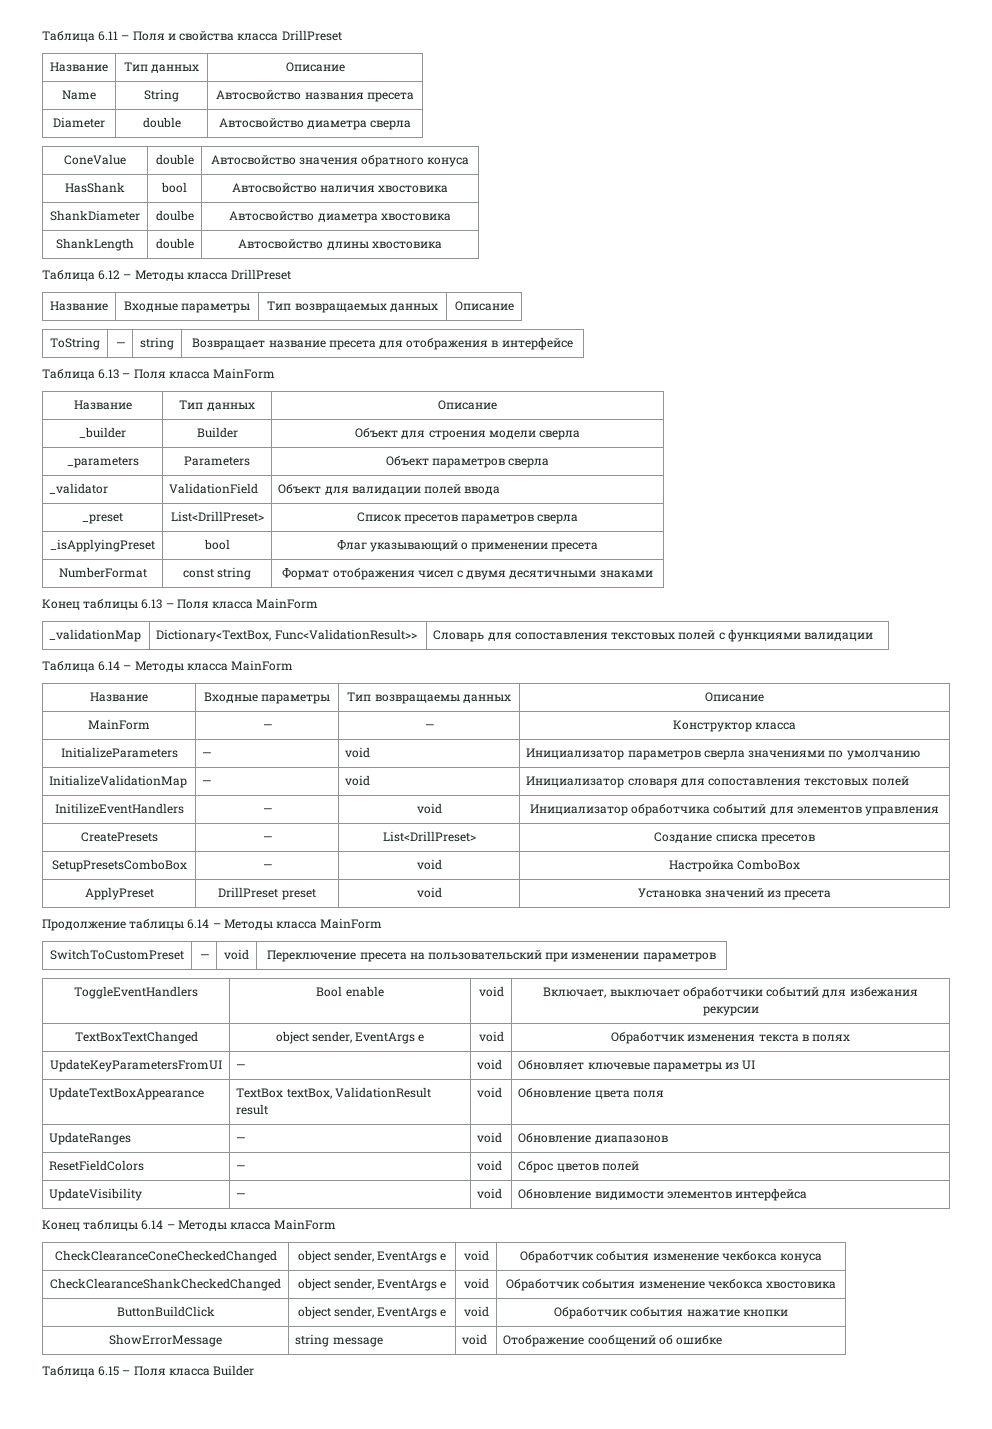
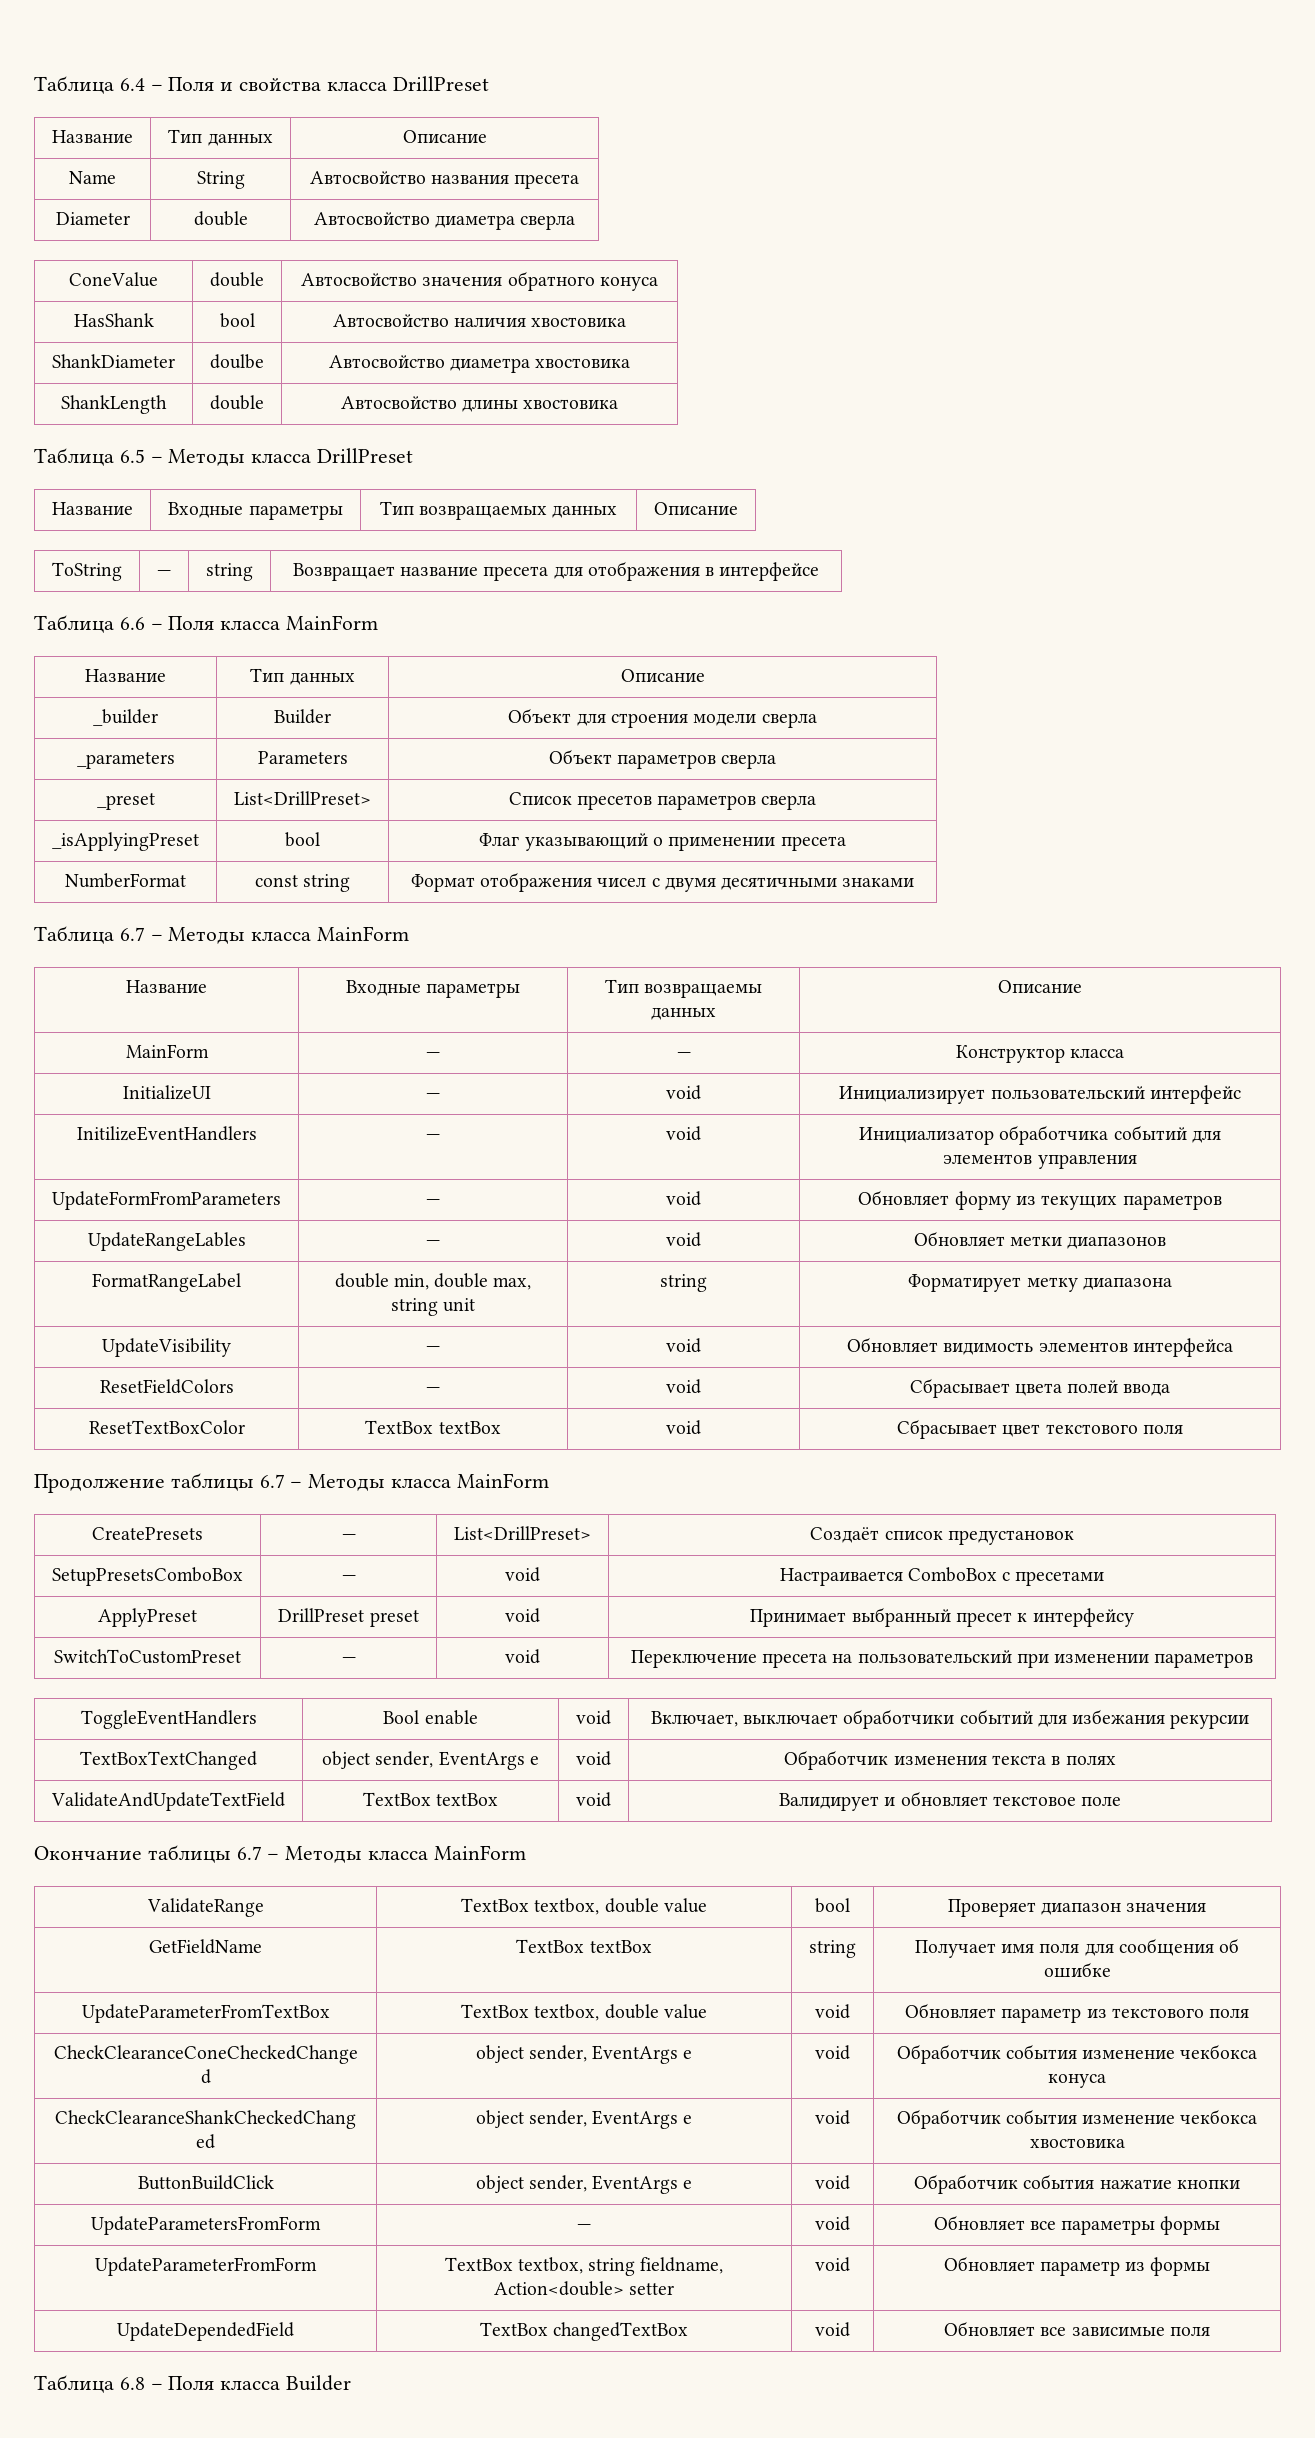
[42,30,119,42] Таблица 6.11 -> [34,76,145,94] Таблица 6.4
[98,270,121,280] 6.12 -> [119,449,145,463] 6.5
[98,369,120,379] 6.13 -> [119,617,145,630] 6.6
[49,483,109,494] [169,483,259,494] [278,483,501,495] // _validator | ValidationField | Объект для валидации полей ввода -> (777, 761) none
[42,598,319,610] [49,629,142,642] [156,629,417,642] [433,629,873,642] [42,660,121,672] // Конец таблицы 6.13 – Поля класса MainForm // _validationMap | Dictionary<TextBox, Func<ValidationResult>> | Словарь для сопоставления текстовых полей с функциями валидации // Таблица 6.14 -> [34,926,145,944] // Таблица 6.7
[60,747,178,758] [202,752,212,757] [345,747,371,758] [526,748,920,760] [49,775,188,788] [202,780,212,785] [345,775,371,786] [526,775,909,788] InitializeParameters | — | void | Инициализатор параметров сверла значениями по умолчанию // InitializeValidationMap | — | void | Инициализатор словаря для сопоставления текстовых полей -> [122,1085,211,1100] [426,1093,440,1099] [666,1085,701,1100] [839,1085,1241,1104] InitializeUI | — | void | Инициализирует пользовательский интерфейс
(940, 811) none -> [52,1191,281,1210] [426,1199,440,1205] [666,1191,701,1206] [858,1190,1222,1210] [87,1232,246,1251] [426,1240,440,1246] [666,1232,701,1247] [913,1231,1167,1249] [92,1273,241,1292] [334,1273,532,1290] [390,1298,476,1316] [660,1274,707,1292] [908,1274,1172,1292] [102,1338,231,1357] [426,1346,440,1352] [666,1338,701,1353] [847,1337,1233,1357] [99,1379,234,1394] [426,1387,440,1393] [666,1379,701,1394] [909,1378,1171,1398] [88,1420,245,1434] [365,1420,501,1434] [666,1420,701,1435] [897,1419,1183,1439] [34,1473,549,1493] // UpdateFormFromParameters | — | void | Обновляет форму из текущих параметров // UpdateRangeLables | — | void | Обновляет метки диапазонов // FormatRangeLabel | double min, double max, string unit | string | Форматирует метку диапазона // UpdateVisibility | — | void | Обновляет видимость элементов интерфейса // ResetFieldColors | — | void | Сбрасывает цвета полей ввода // ResetTextBoxColor | TextBox textBox | void | Сбрасывает цвет текстового поля // Продолжение таблицы 6.7 – Методы класса MainForm
[654,832,815,844] Создание списка пресетов -> [810,1527,1074,1545] Создаёт список предустановок
[668,859,734,872] Настройка -> [779,1568,903,1586] Настраивается
(801, 864) none -> [1002,1571,1105,1586] с пресетами
[637,887,832,900] [42,918,383,931] Установка значений из пресета // Продолжение таблицы 6.14 – Методы класса MainForm -> [750,1607,1134,1627] Принимает выбранный пресет к интерфейсу
[50,1059,222,1072] [236,1064,246,1069] [477,1059,503,1070] [518,1059,756,1072] [49,1087,205,1100] [236,1087,431,1099] [236,1104,269,1115] [477,1087,503,1098] [518,1087,664,1099] [49,1132,132,1145] [236,1137,246,1142] [477,1132,503,1143] [518,1132,668,1144] [49,1160,145,1171] [236,1165,246,1170] [477,1160,503,1171] [518,1160,639,1173] [49,1188,143,1201] [236,1193,246,1198] [477,1188,503,1199] [518,1188,808,1201] [42,1219,337,1231] UpdateKeyParametersFromUI | — | void | Обновляет ключевые параметры из UI // UpdateTextBoxAppearance | TextBox textBox, ValidationResult result | void | Обновление цвета поля // UpdateRanges | — | void | Обновление диапазонов // ResetFieldColors | — | void | Сброс цветов полей // UpdateVisibility | — | void | Обновление видимости элементов интерфейса // Конец таблицы 6.14 – Методы класса MainForm -> [51,1792,285,1811] [362,1792,499,1806] [576,1792,611,1807] [778,1791,1122,1811] [34,1845,526,1863] [146,1898,264,1917] [461,1898,707,1915] [815,1898,850,1913] [947,1899,1207,1917] [149,1939,262,1954] [516,1939,652,1953] [809,1940,856,1958] [914,1938,1240,1958] [1043,1962,1111,1978] [81,2004,330,2023] [461,2004,707,2021] [815,2004,850,2019] [904,2003,1250,2023] ValidateAndUpdateTextField | TextBox textBox | void | Валидирует и обновляет текстовое поле // Окончание таблицы 6.7 – Методы класса MainForm // ValidateRange | TextBox textbox, double value | bool | Проверяет диапазон значения // GetFieldName | TextBox textBox | string | Получает имя поля для сообщения об ошибке // UpdateParameterFromTextBox | TextBox textbox, double value | void | Обновляет параметр из текстового поля
[109,1334,222,1347] [295,1334,383,1347] [462,1334,488,1345] [503,1334,723,1347] [42,1365,120,1377] ShowErrorMessage | string message | void | Отображение сообщений об ошибке // Таблица 6.15 -> [91,2216,321,2235] [577,2224,591,2230] [815,2216,850,2231] [933,2215,1221,2235] [95,2257,317,2276] [444,2257,724,2276] [493,2281,675,2296] [815,2257,850,2272] [943,2256,1211,2276] [117,2322,294,2341] [479,2322,689,2341] [815,2322,850,2337] [944,2321,1210,2336] [34,2375,145,2393] UpdateParametersFromForm | — | void | Обновляет все параметры формы // UpdateParameterFromForm | TextBox textbox, string fieldname, Action<double> setter | void | Обновляет параметр из формы // UpdateDependedField | TextBox changedTextBox | void | Обновляет все зависимые поля // Таблица 6.8

